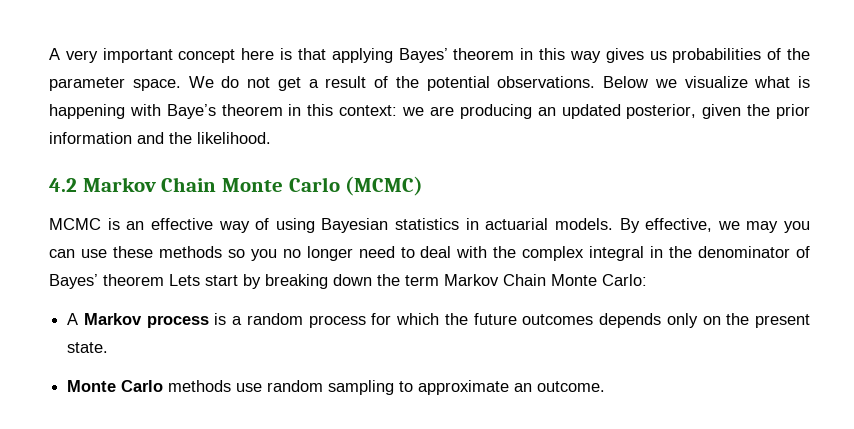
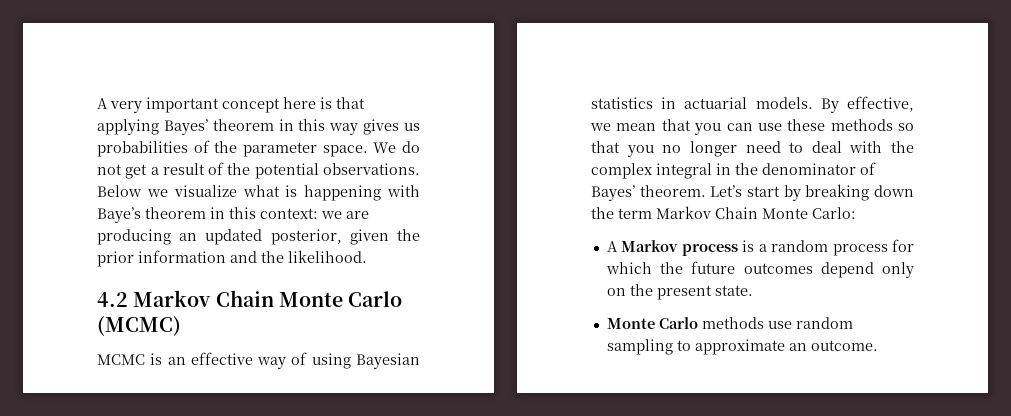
[746,221,779,233] may -> [616,119,691,131] mean that
(245, 253) none -> [591,141,620,153] that
[103,274,200,286] theorem Lets -> [639,185,743,197] theorem. Let’s
[599,313,662,328] depends -> [820,262,874,278] depend

